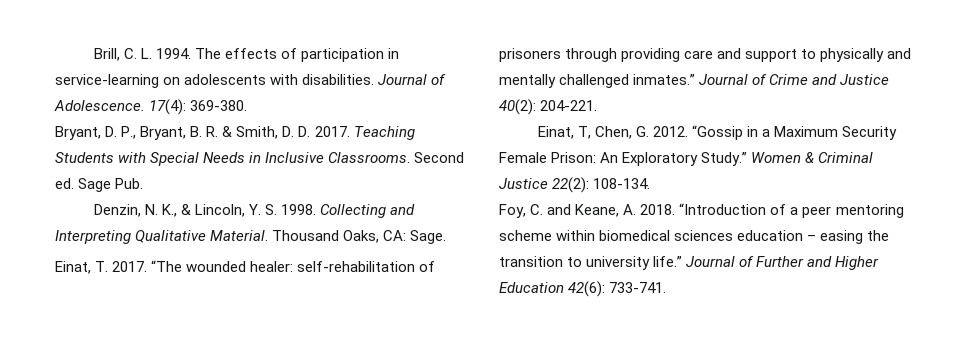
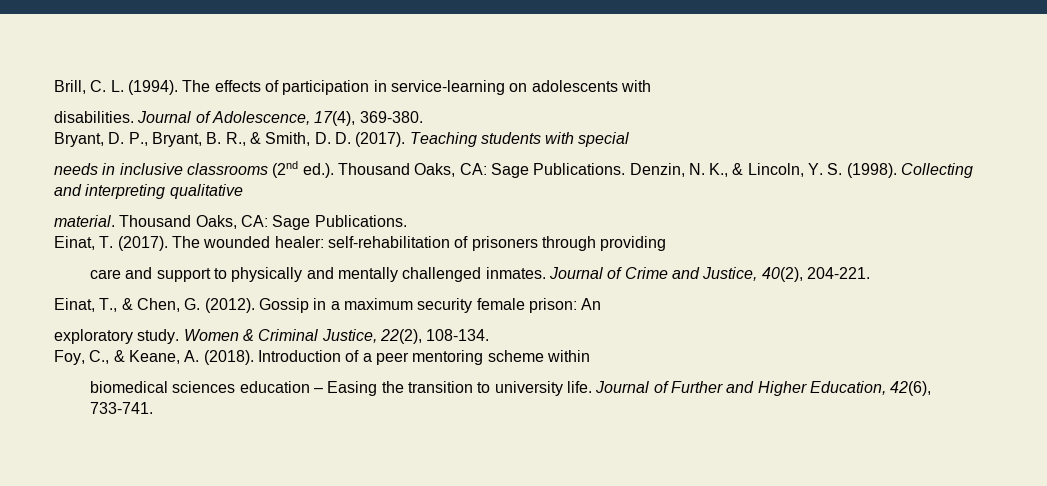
[155,48,191,59] 1994. -> [127,80,178,95] (1994).
(299, 79) none -> (651, 86) //
[54,99,187,115] Adolescence. 17(4): -> [211,111,356,126] Adolescence, 17(4),
[206,126,219,137] R. -> [225,132,246,146] R.,
[314,126,415,140] [55,152,465,166] [55,178,144,192] 2017. Teaching Students with Special Needs in Inclusive Classrooms. Second ed. Sage Pub. // -> [355,132,630,147] [54,161,626,178] (2017). Teaching students with special // needs in inclusive classrooms (2nd ed.). Thousand Oaks, CA: Sage Publications.
[280,204,316,215] 1998. -> [846,163,897,178] (1998).
[55,230,447,244] Interpreting Qualitative Material. Thousand Oaks, CA: Sage. -> [85,184,243,199] [54,215,407,230] interpreting qualitative // material. Thousand Oaks, CA: Sage Publications.
[112,260,183,272] 2017. “The -> [117,236,200,251] (2017). The
(681, 55) none -> (667, 243) //
[633,74,696,85] inmates.” -> [485,267,546,279] inmates.
[840,74,890,85] [499,99,536,115] Justice 40(2): -> [702,267,803,282] Justice, 40(2),
[577,125,897,140] [499,152,597,163] T, Chen, G. 2012. “Gossip in a Maximum Security Female Prison: -> [99,298,577,313] T., & Chen, G. (2012). Gossip in a maximum security female prison:
[622,152,748,166] Exploratory Study.” -> [54,329,180,344] // exploratory study.
[499,177,590,193] Justice 22(2): -> [321,329,422,344] Justice, 22(2),
[530,203,767,217] C. and Keane, A. 2018. “Introduction -> [89,350,341,365] C., & Keane, A. (2018). Introduction
(596, 235) none -> (590, 356) //
[820,230,864,244] easing -> [327,381,378,396] Easing
[653,256,683,267] life.” -> [567,381,593,393] life.
[499,281,606,297] Education 42(6): -> [809,381,932,396] Education, 42(6),

